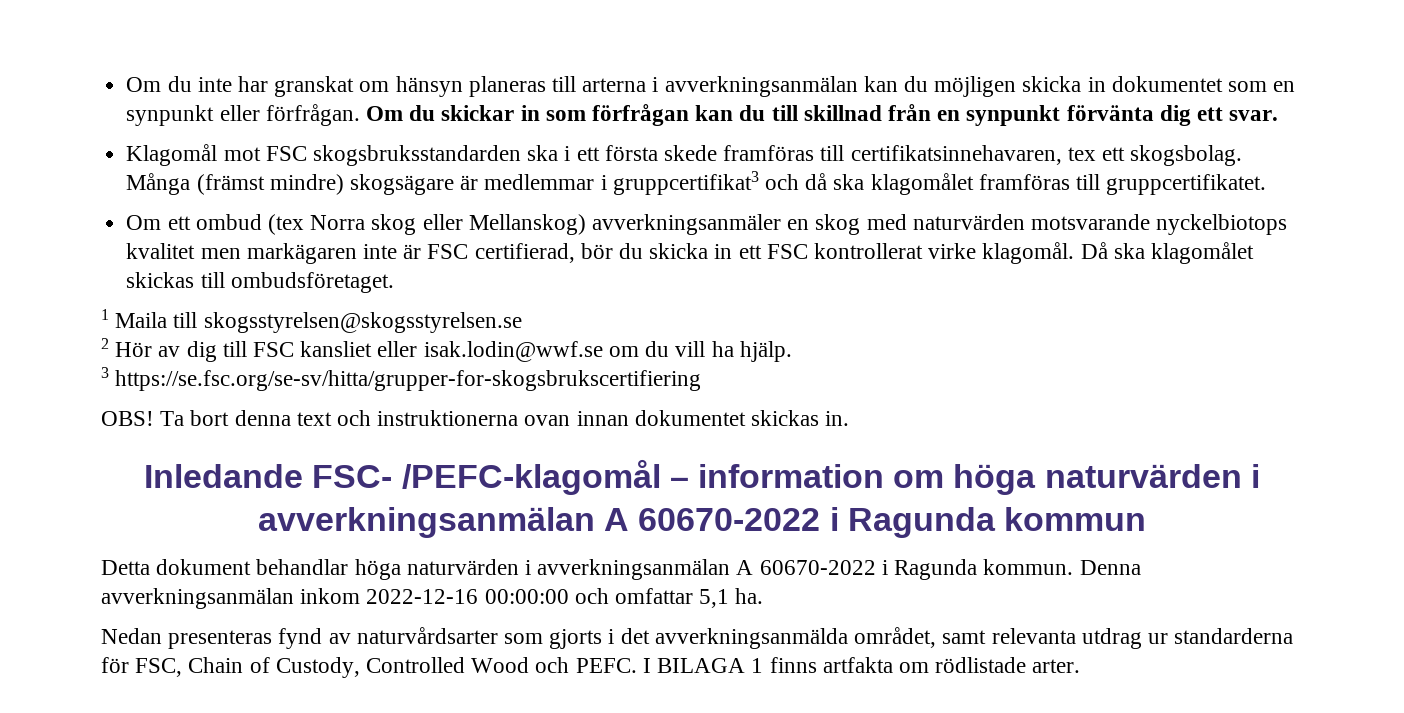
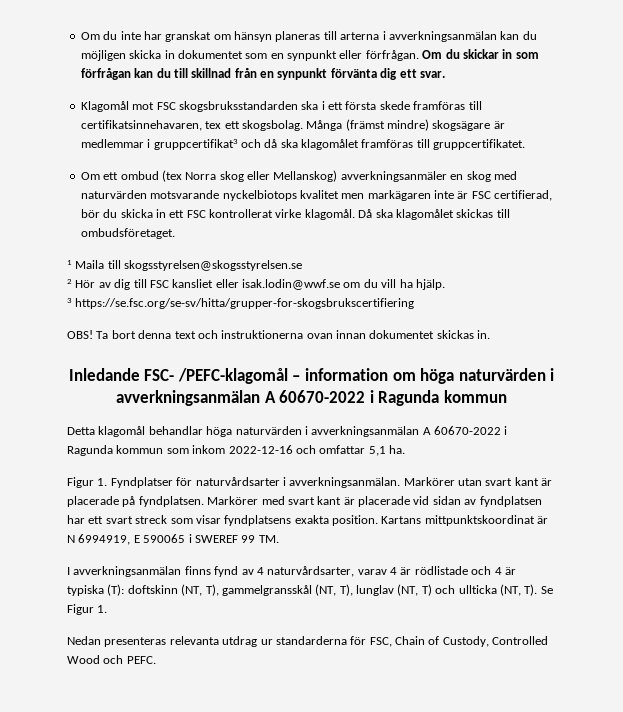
[156,559,252,575] dokument -> [98,426,146,437] klagomål
[983,559,1141,575] [101,588,294,609] kommun. Denna avverkningsanmälan -> [116,445,189,454] kommun som
[484,589,569,604] 00:00:00 -> (293, 449) none
[101,627,987,649] Nedan presenteras fynd av naturvårdsarter som gjorts i det avverkningsanmälda området, samt -> [67,477,553,488] [67,496,542,507] [67,515,549,526] [67,534,279,545] [67,566,516,577] [67,584,553,596] [67,604,108,615] [67,636,167,647] Figur 1. Fyndplatser för naturvårdsarter i avverkningsanmälan. Markörer utan svart kant är placerade på fyndplatsen. Markörer med svart kant är placerade vid sidan av fyndplatsen har ett svart streck som visar fyndplatsens exakta position. Kartans mittpunktskoordinat är N 6994919, E 590065 i SWEREF 99 TM. // I avverkningsanmälan finns fynd av 4 naturvårdsarter, varav 4 är rödlistade och 4 är typiska (T): doftskinn (NT, T), gammelgransskål (NT, T), lunglav (NT, T) och ullticka (NT, T). Se Figur 1. // Nedan presenteras
[642,657,1081,673] I BILAGA 1 finns artfakta om rödlistade arter. -> (156, 660) none

